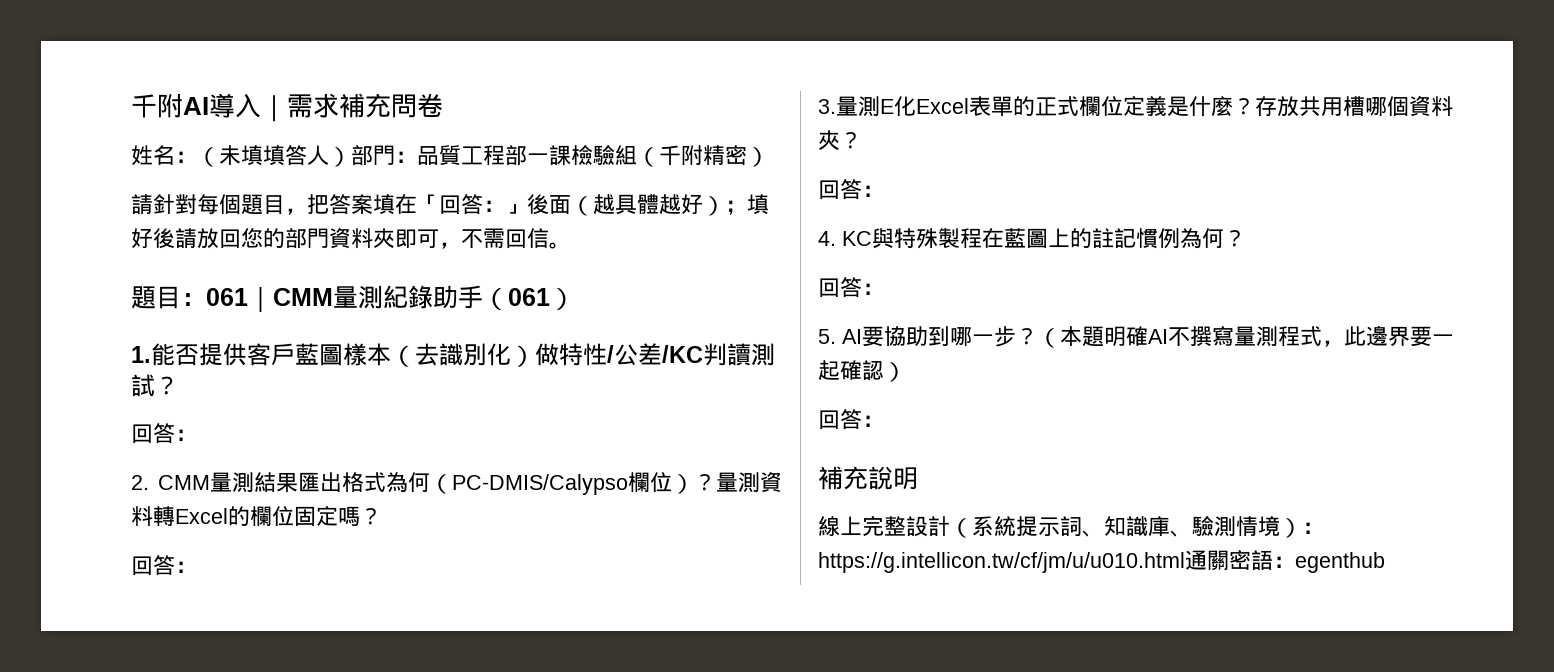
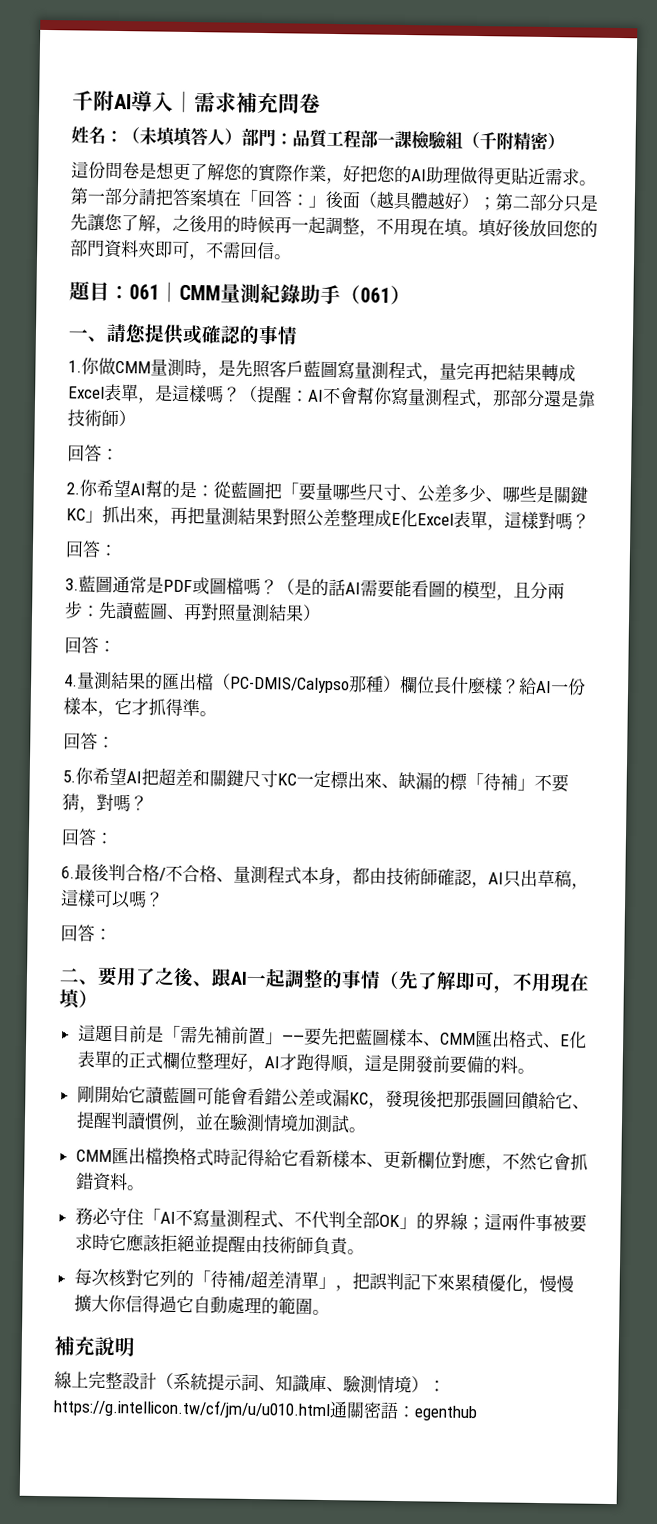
[131,194,307,215] 請針對每個題目， -> [71,161,597,186] [70,187,156,206] 這份問卷是想更了解您的實際作業，好把您的AI助理做得更貼近需求。第一部分請
[747,194,769,215] [131,228,197,249] 填好後請 -> [495,193,598,213] [70,213,531,238] 第二部分只是先讓您了解，之後用的時候再一起調整，不用現在填。填好後
[131,343,775,367] [131,374,179,397] [131,423,197,444] [131,472,782,495] [131,506,382,527] [131,555,197,576] [818,95,1453,117] [818,130,862,150] [818,179,884,200] [818,228,1246,249] [818,277,884,298] [818,325,1454,348] [818,360,906,382] [818,409,884,430] 1.能否提供客戶藍圖樣本（去識別化）做特性/公差/KC判讀測試？ // 回答： // 2. CMM量測結果匯出格式為何（PC-DMIS/Calypso欄位）？量測資料轉Excel的欄位固定嗎？ // 回答： // 3.量測E化Excel表單的正式欄位定義是什麼？存放共用槽哪個資料夾？ // 回答： // 4. KC與特殊製程在藍圖上的註記慣例為何？ // 回答： // 5. AI要協助到哪一步？（本題明確AI不撰寫量測程式，此邊界要一起確認） // 回答： -> [68,323,298,345] [68,357,576,382] [68,383,596,409] [67,409,136,428] [67,444,119,462] [66,478,588,504] [66,505,590,531] [65,540,118,558] [65,575,565,601] [64,600,321,623] [64,636,116,654] [64,671,586,696] [63,697,217,718] [63,732,115,750] [62,766,569,793] [62,793,148,813] [61,828,113,846] [61,863,589,890] [60,889,164,909] [60,924,112,942] [59,966,590,994] [59,989,98,1010] [77,1024,587,1050] [76,1050,535,1074] [76,1085,590,1110] [75,1111,366,1134] [75,1146,588,1172] [75,1172,145,1192] [74,1207,587,1233] [74,1233,365,1256] [73,1268,574,1294] [73,1294,330,1316] 一、請您提供或確認的事情 // 1.你做CMM量測時，是先照客戶藍圖寫量測程式，量完再把結果轉成Excel表單，是這樣嗎？（提醒：AI不會幫你寫量測程式，那部分還是靠技術師） // 回答： // 2.你希望AI幫的是：從藍圖把「要量哪些尺寸、公差多少、哪些是關鍵KC」抓出來，再把量測結果對照公差整理成E化Excel表單，這樣對嗎？ // 回答： // 3.藍圖通常是PDF或圖檔嗎？（是的話AI需要能看圖的模型，且分兩步：先讀藍圖、再對照量測結果） // 回答： // 4.量測結果的匯出檔（PC-DMIS/Calypso那種）欄位長什麼樣？給AI一份樣本，它才抓得準。 // 回答： // 5.你希望AI把超差和關鍵尺寸KC一定標出來、缺漏的標「待補」不要猜，對嗎？ // 回答： // 6.最後判合格/不合格、量測程式本身，都由技術師確認，AI只出草稿，這樣可以嗎？ // 回答： // 二、要用了之後、跟AI一起調整的事情（先了解即可，不用現在填） // 這題目前是「需先補前置」——要先把藍圖樣本、CMM匯出格式、E化表單的正式欄位整理好，AI才跑得順，這是開發前要備的料。 // 剛開始它讀藍圖可能會看錯公差或漏KC，發現後把那張圖回饋給它、提醒判讀慣例，並在驗測情境加測試。 // CMM匯出檔換格式時記得給它看新樣本、更新欄位對應，不然它會抓錯資料。 // 務必守住「AI不寫量測程式、不代判全部OK」的界線；這兩件事被要求時它應該拒絕並提醒由技術師負責。 // 每次核對它列的「待補/超差清單」，把誤判記下來累積優化，慢慢擴大你信得過它自動處理的範圍。

